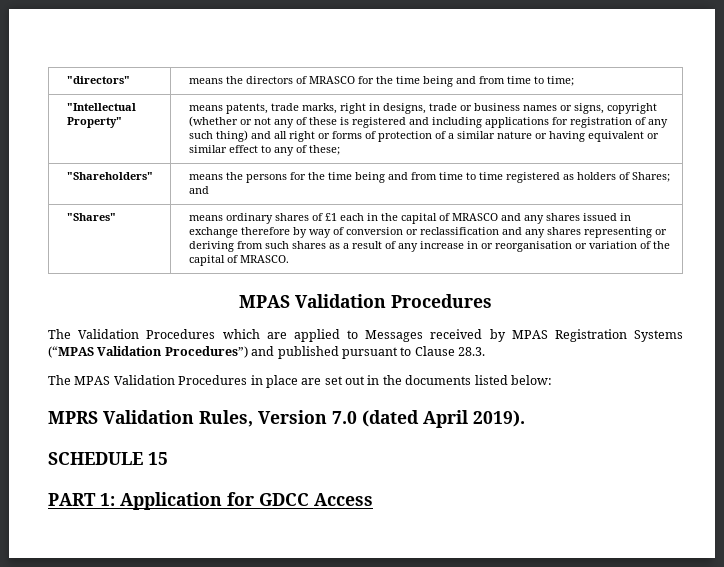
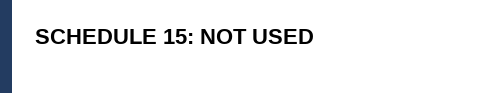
[66,76,130,84] [188,76,574,87] [66,103,136,111] [66,117,122,128] [188,103,657,114] [188,116,668,128] [188,130,659,142] [188,145,340,156] [66,172,153,180] [188,172,670,183] [188,186,209,194] [66,213,116,221] [188,213,631,224] [188,227,667,238] [188,241,670,252] [188,255,289,266] [239,294,492,308] [48,329,683,342] [48,346,485,359] [48,375,552,388] [48,410,525,428] [48,452,168,465] [48,492,373,510] "directors" | means the directors of MRASCO for the time being and from time to time; // "Intellectual Property" | means patents, trade marks, right in designs, trade or business names or signs, copyright (whether or not any of these is registered and including applications for registration of any such thing) and all right or forms of protection of a similar nature or having equivalent or similar effect to any of these; // "Shareholders" | means the persons for the time being and from time to time registered as holders of Shares; and // "Shares" | means ordinary shares of £1 each in the capital of MRASCO and any shares issued in exchange therefore by way of conversion or reclassification and any shares representing or deriving from such shares as a result of any increase in or reorganisation or variation of the capital of MRASCO. // MPAS Validation Procedures // The Validation Procedures which are applied to Messages received by MPAS Registration Systems (“MPAS Validation Procedures”) and published pursuant to Clause 28.3. // The MPAS Validation Procedures in place are set out in the documents listed below: // MPRS Validation Rules, Version 7.0 (dated April 2019). // SCHEDULE 15 // PART 1: Application for GDCC Access -> [35,29,314,44] SCHEDULE 15: NOT USED

